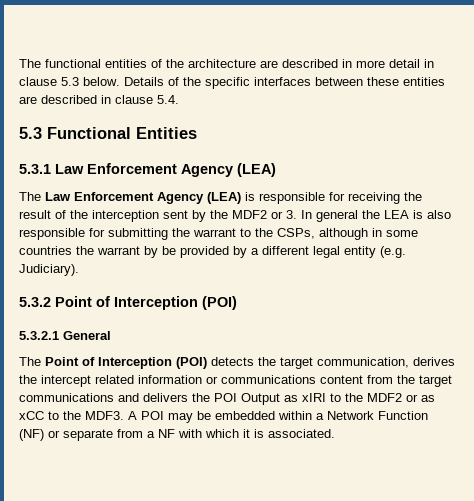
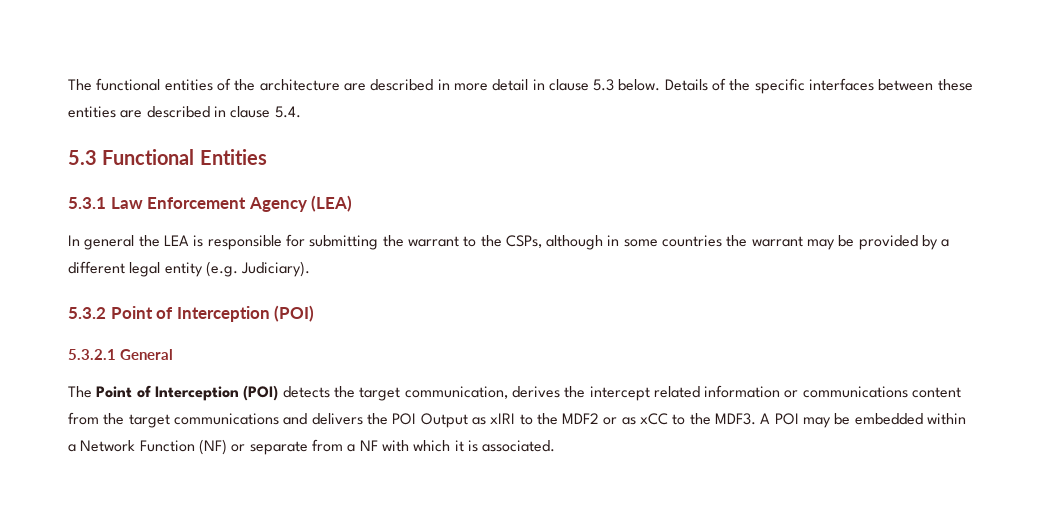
[19,192,422,204] [19,210,297,222] The Law Enforcement Agency (LEA) is responsible for receiving the result of the interception sent by the MDF2 or 3. -> (353, 203) none
[427,210,451,219] also -> (204, 241) none
[144,246,158,258] by -> [807,239,836,250] may

